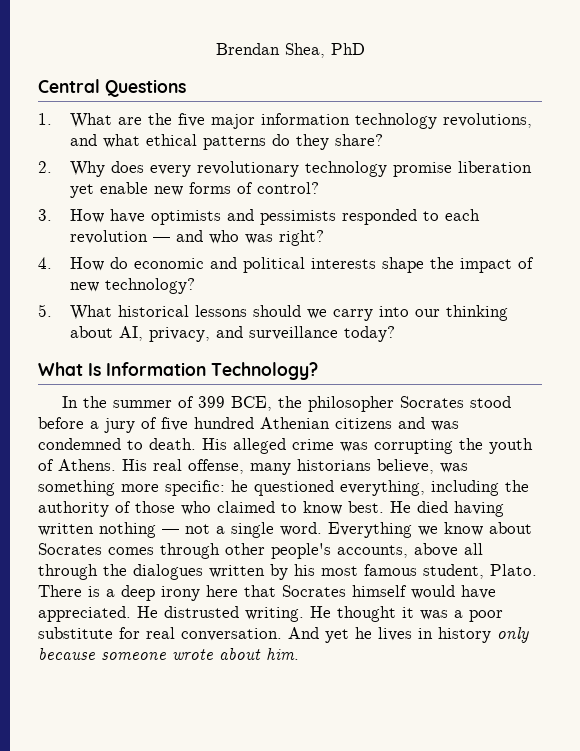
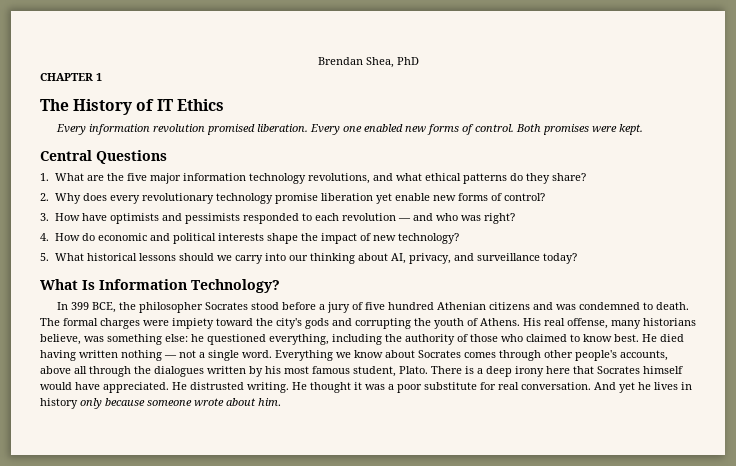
(365, 49) none -> [40,73,102,81] [40,99,224,115] [56,124,644,135] // CHAPTER 1 // The History of IT Ethics // Every information revolution promised liberation. Every one enabled new forms of control. Both promises were kept.
[83,396,195,408] the summer of -> (69, 306) none
[202,438,368,454] His alleged crime was -> [40,318,352,329] The formal charges were impiety toward the city's gods and
[121,480,225,496] more specific: -> [165,334,188,342] else:

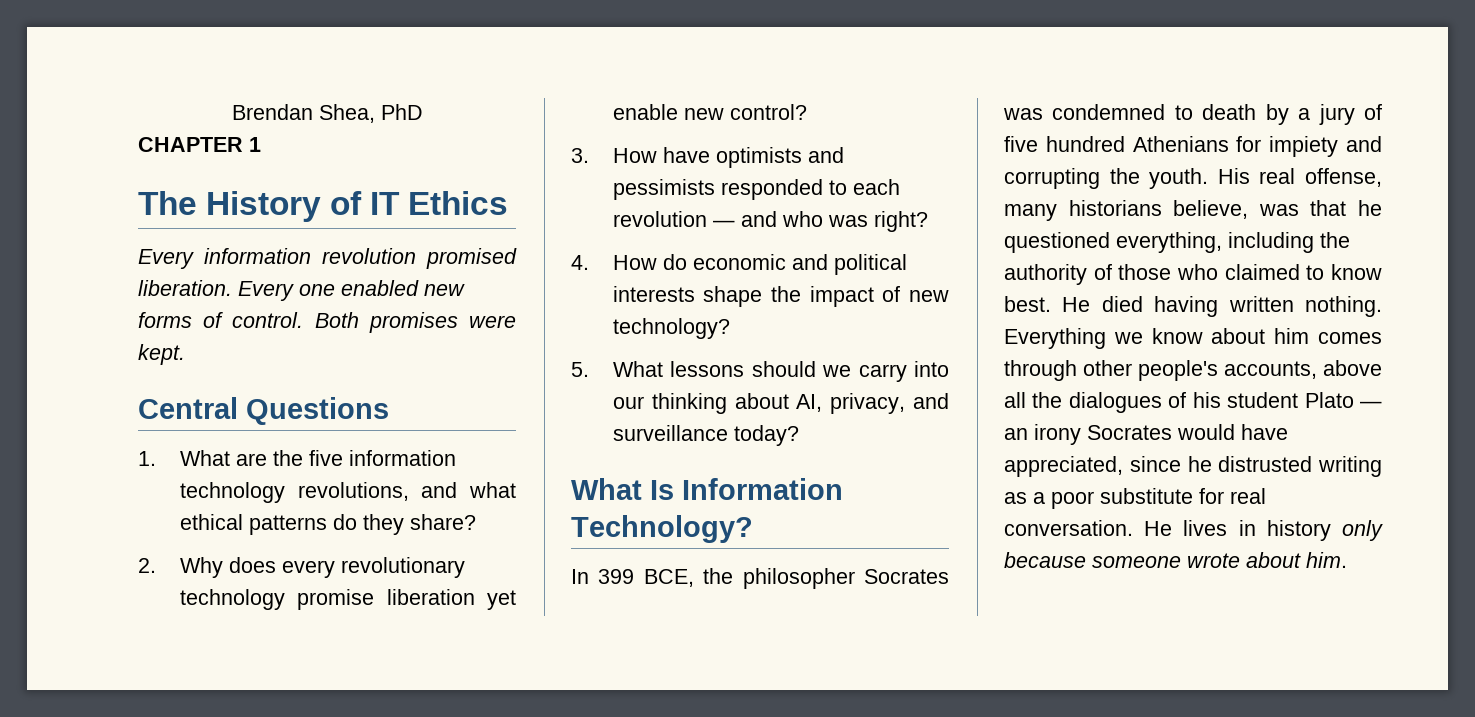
[149,173,181,184] major -> (343, 458) none
[457,193,502,201] forms of -> (724, 114) none
[86,253,137,261] historical -> (663, 369) none
[251,302,317,310] stood before -> [1003,104,1289,125] was condemned to death by
[437,302,690,310] [40,318,520,329] Athenian citizens and was condemned to death. The formal charges were impiety toward the city's gods and corrupting the youth of Athens. -> [1132,136,1382,157] [1004,168,1209,189] Athenians for impiety and corrupting the youth.
[107,334,188,345] something else: -> [1310,200,1347,216] that
[121,350,272,361] nothing — not a single word. -> [1305,296,1382,317] nothing.
[418,350,461,358] Socrates -> [1274,328,1310,344] him
[89,366,131,377] through -> (1026, 400) none
[207,366,683,377] [40,382,385,393] written by his most famous student, Plato. There is a deep irony here that Socrates himself would have appreciated. He distrusted writing. He thought it was -> [1168,392,1382,408] [1004,424,1288,445] [1004,456,1382,477] [1004,492,1027,504] of his student Plato — an irony Socrates would have appreciated, since he distrusted writing as
[594,382,651,393] And yet he -> [1144,521,1173,536] He

